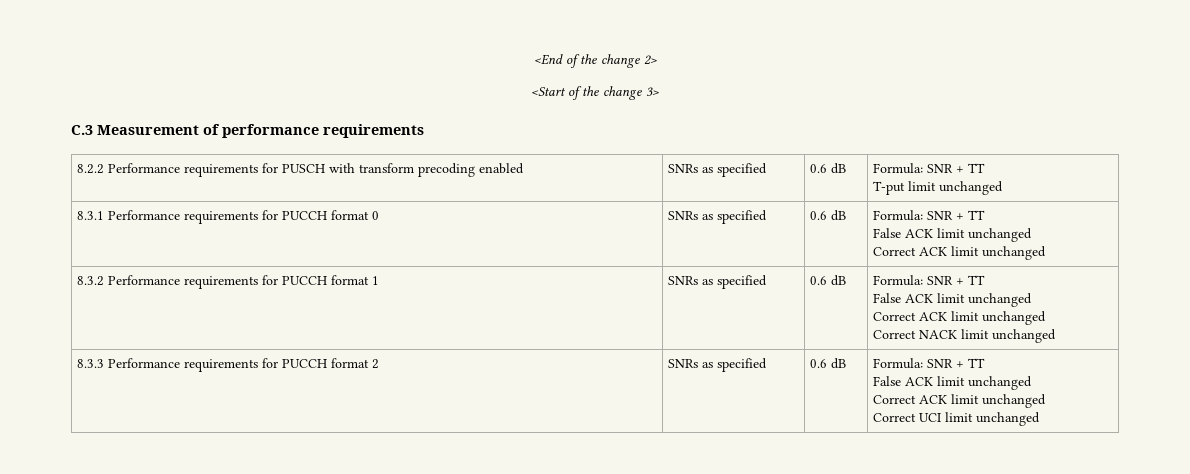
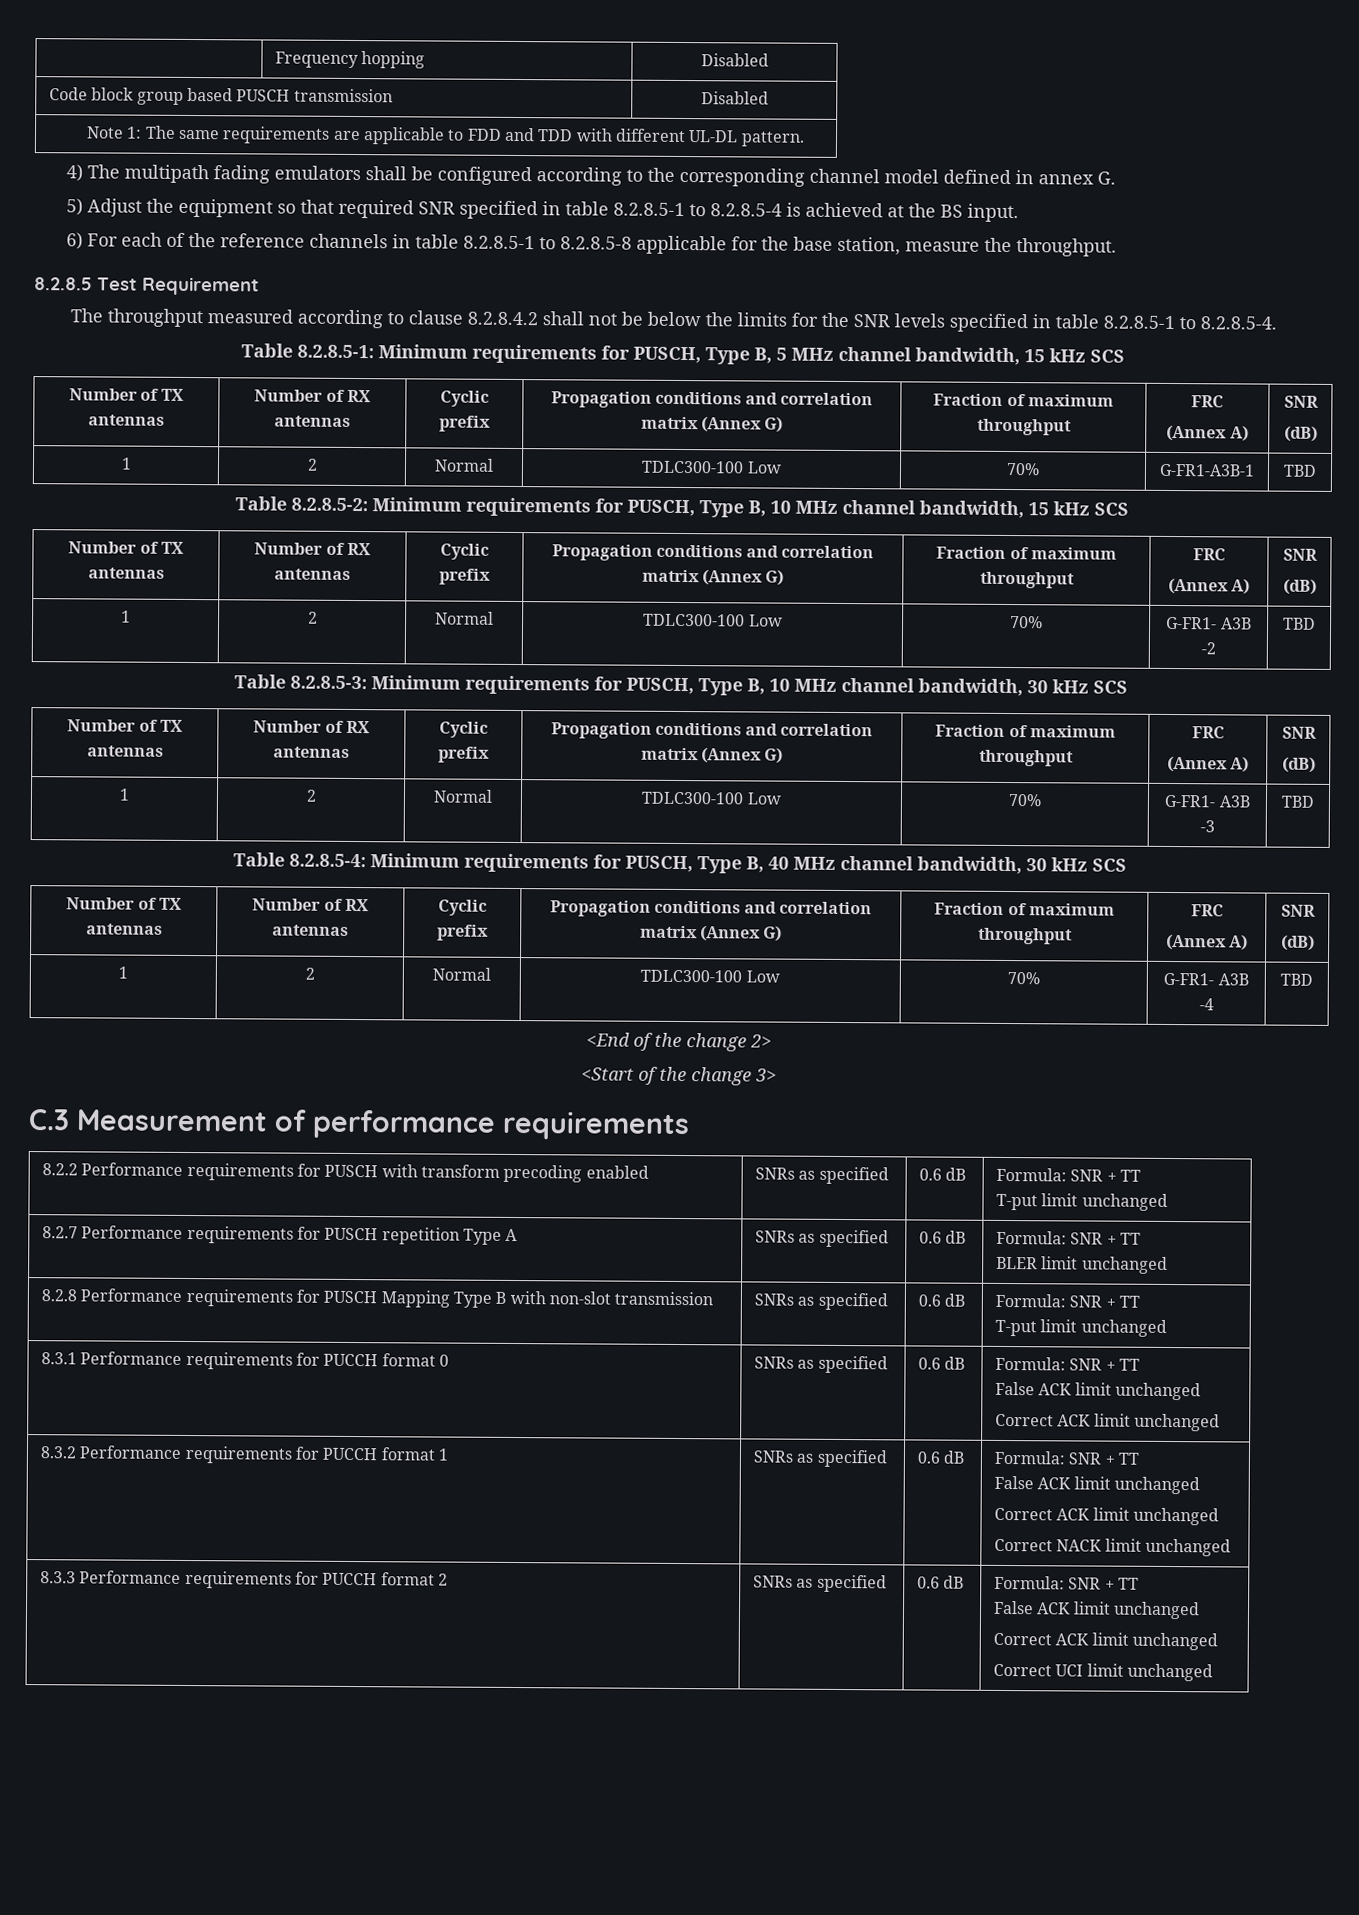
(533, 59) none -> [275,51,426,69] [700,53,769,67] [49,87,393,105] [700,91,769,105] [86,125,805,147] [65,164,1116,187] [65,198,1019,223] [65,232,1117,257] [34,276,260,296] [70,308,1278,333] [241,343,1125,366] [68,388,185,401] [88,414,165,426] [254,389,371,403] [274,415,351,427] [440,390,489,407] [439,415,491,432] [550,391,874,408] [640,416,784,433] [933,393,1114,407] [976,418,1072,436] [1191,395,1224,408] [1166,424,1249,442] [1283,395,1319,408] [1283,425,1318,442] [120,457,132,470] [306,458,318,471] [434,458,494,472] [641,460,782,474] [1006,462,1040,476] [1159,463,1255,477] [1283,464,1317,477] [235,496,1129,519] [68,541,184,554] [87,567,165,579] [254,542,371,556] [274,568,351,580] [440,543,489,560] [439,568,491,585] [551,544,875,561] [641,569,785,586] [936,546,1117,560] [979,571,1075,589] [1192,548,1226,561] [1167,577,1251,595] [1282,548,1318,561] [1282,578,1317,595] [121,610,131,623] [307,611,318,624] [435,611,494,625] [643,613,783,627] [1010,616,1043,629] [1166,616,1252,630] [1200,642,1216,655] [1283,617,1316,630] [234,674,1128,697] [67,719,183,732] [86,745,164,757] [253,720,370,734] [273,746,350,758] [439,721,488,738] [438,746,490,763] [550,722,874,739] [640,747,784,764] [935,724,1116,738] [978,749,1074,767] [1191,726,1225,739] [1166,755,1250,773] [1281,726,1317,739] [1281,756,1316,773] [119,788,130,801] [305,789,317,802] [433,789,493,803] [641,791,782,805] [1008,794,1042,807] [1164,794,1251,808] [1199,820,1215,833] [1281,795,1314,808] [233,852,1127,875] [66,897,182,910] [85,923,163,935] [252,898,369,912] [272,924,349,936] [438,899,487,916] [437,924,489,941] [549,900,873,917] [639,925,783,942] [934,902,1115,916] [977,927,1073,945] [1190,904,1224,917] [1165,933,1249,951] [1280,904,1316,917] [1280,934,1315,951] [118,966,128,979] [304,967,315,980] [432,967,491,981] [640,969,780,983] [1007,972,1040,985] [1163,972,1249,986] [1198,998,1214,1011] [1280,973,1313,986] | Frequency hopping | Disabled // Code block group based PUSCH transmission | Disabled // Note 1: The same requirements are applicable to FDD and TDD with different UL-DL pattern. // 4) The multipath fading emulators shall be configured according to the corresponding channel model defined in annex G. // 5) Adjust the equipment so that required SNR specified in table 8.2.8.5-1 to 8.2.8.5-4 is achieved at the BS input. // 6) For each of the reference channels in table 8.2.8.5-1 to 8.2.8.5-8 applicable for the base station, measure the throughput. // 8.2.8.5 Test Requirement // The throughput measured according to clause 8.2.8.4.2 shall not be below the limits for the SNR levels specified in table 8.2.8.5-1 to 8.2.8.5-4. // Table 8.2.8.5-1: Minimum requirements for PUSCH, Type B, 5 MHz channel bandwidth, 15 kHz SCS // Number of TX antennas | Number of RX antennas | Cyclic prefix | Propagation conditions and correlation matrix (Annex G) | Fraction of maximum throughput | FRC // (Annex A) | SNR // (dB) // 1 | 2 | Normal | TDLC300-100 Low | 70% | G-FR1-A3B-1 | TBD // Table 8.2.8.5-2: Minimum requirements for PUSCH, Type B, 10 MHz channel bandwidth, 15 kHz SCS // Number of TX antennas | Number of RX antennas | Cyclic prefix | Propagation conditions and correlation matrix (Annex G) | Fraction of maximum throughput | FRC // (Annex A) | SNR // (dB) // 1 | 2 | Normal | TDLC300-100 Low | 70% | G-FR1- A3B -2 | TBD // Table 8.2.8.5-3: Minimum requirements for PUSCH, Type B, 10 MHz channel bandwidth, 30 kHz SCS // Number of TX antennas | Number of RX antennas | Cyclic prefix | Propagation conditions and correlation matrix (Annex G) | Fraction of maximum throughput | FRC // (Annex A) | SNR // (dB) // 1 | 2 | Normal | TDLC300-100 Low | 70% | G-FR1- A3B -3 | TBD // Table 8.2.8.5-4: Minimum requirements for PUSCH, Type B, 40 MHz channel bandwidth, 30 kHz SCS // Number of TX antennas | Number of RX antennas | Cyclic prefix | Propagation conditions and correlation matrix (Annex G) | Fraction of maximum throughput | FRC // (Annex A) | SNR // (dB) // 1 | 2 | Normal | TDLC300-100 Low | 70% | G-FR1- A3B -4 | TBD //
(1003, 188) none -> [42,1225,519,1245] [755,1229,889,1248] [919,1230,967,1244] [996,1230,1142,1245] [996,1256,1168,1274] [41,1288,714,1308] [754,1292,888,1311] [918,1293,966,1307] [995,1293,1141,1308] [995,1319,1167,1337] // 8.2.7 Performance requirements for PUSCH repetition Type A | SNRs as specified | 0.6 dB | Formula: SNR + TT // BLER limit unchanged // 8.2.8 Performance requirements for PUSCH Mapping Type B with non-slot transmission | SNRs as specified | 0.6 dB | Formula: SNR + TT // T-put limit unchanged

